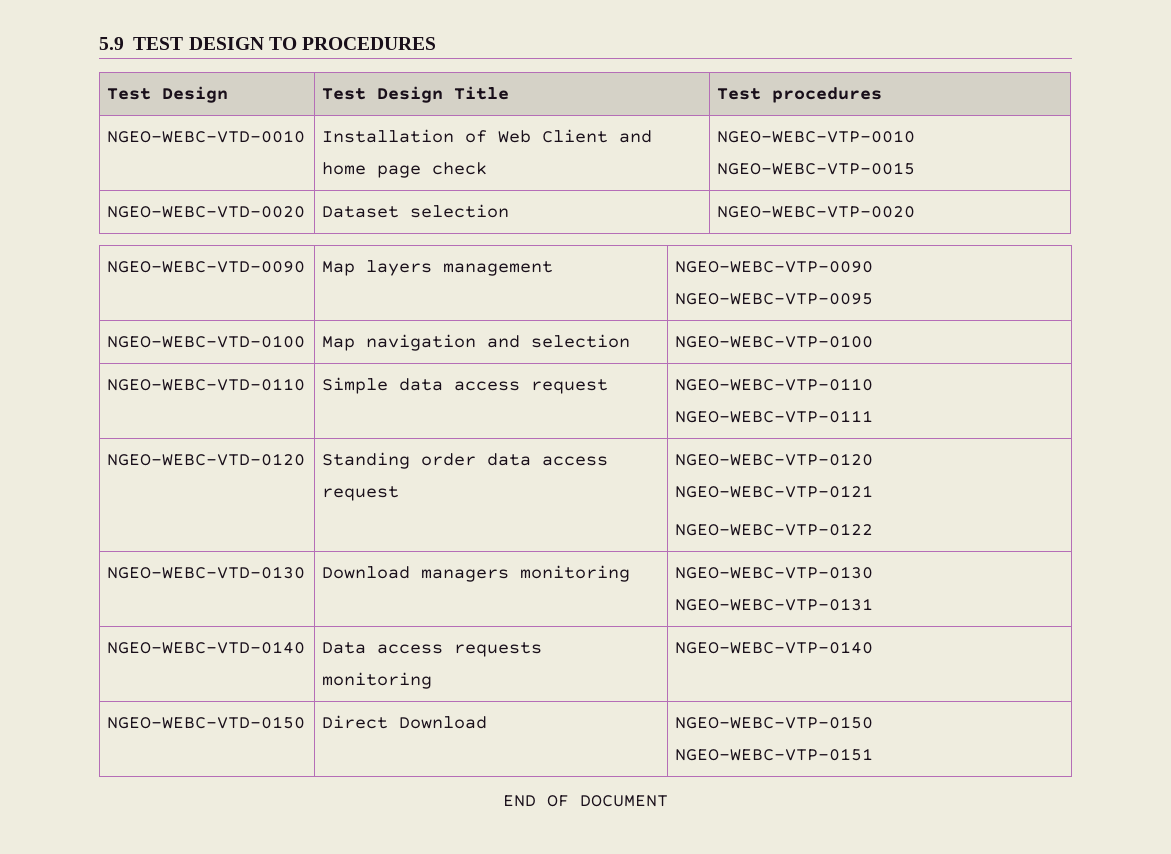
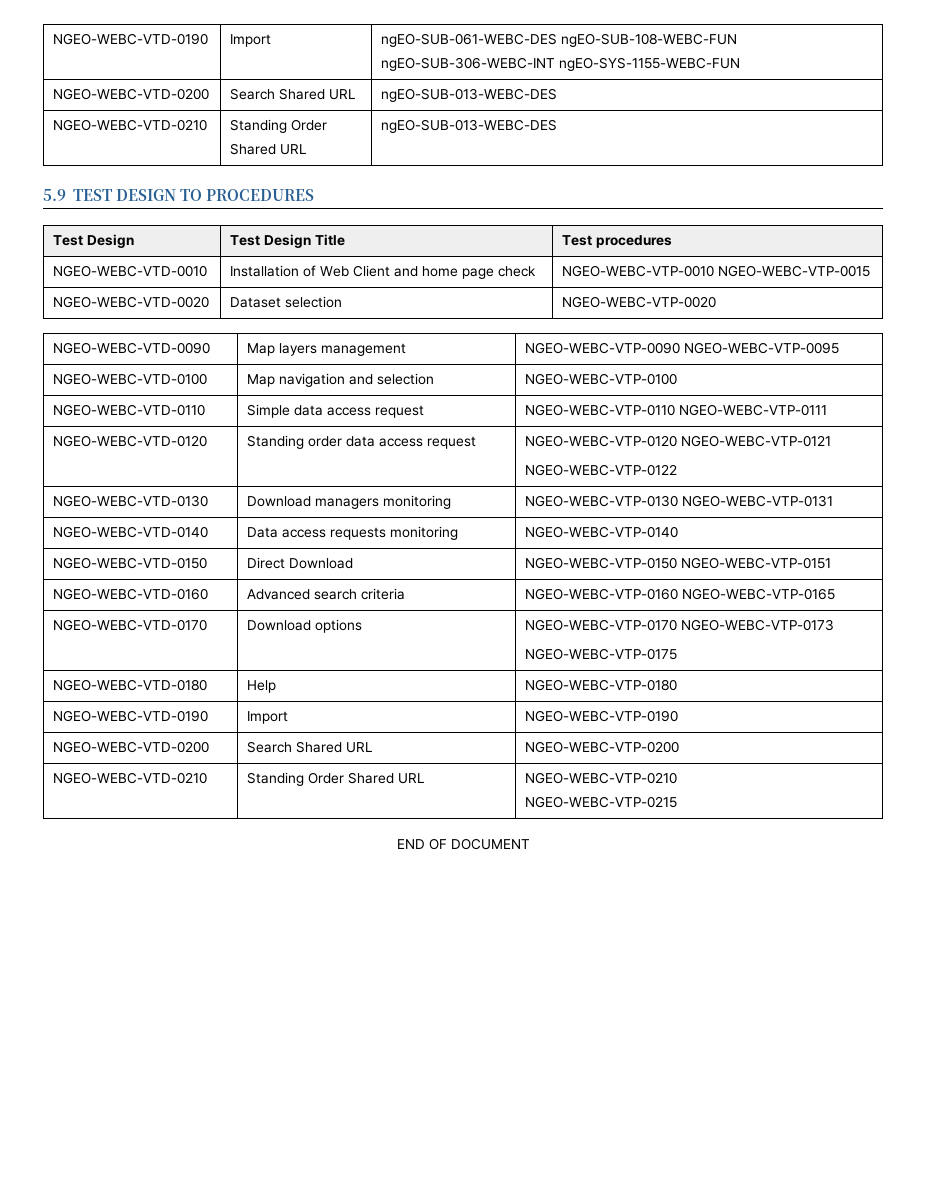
(99, 43) none -> [53,33,209,45] [230,34,272,47] [381,33,738,47] [381,57,741,71] [53,88,210,100] [230,88,356,100] [381,88,558,102] [53,119,208,131] [230,119,328,133] [230,143,307,155] [381,119,558,133] NGEO-WEBC-VTD-0190 | Import | ngEO-SUB-061-WEBC-DES ngEO-SUB-108-WEBC-FUN ngEO-SUB-306-WEBC-INT ngEO-SYS-1155-WEBC-FUN // NGEO-WEBC-VTD-0200 | Search Shared URL | ngEO-SUB-013-WEBC-DES // NGEO-WEBC-VTD-0210 | Standing Order Shared URL | ngEO-SUB-013-WEBC-DES //
(874, 754) none -> [53,588,209,600] [247,588,406,600] [525,588,836,600] [53,619,208,631] [247,619,363,633] [525,619,835,631] [525,648,678,660] [53,679,208,691] [247,680,277,693] [525,679,678,691] [53,710,209,722] [247,711,289,724] [525,710,679,722] [53,741,210,753] [247,741,373,753] [525,741,680,753] [53,772,208,784] [247,772,425,786] [525,772,678,784] [525,796,678,808] // NGEO-WEBC-VTD-0160 | Advanced search criteria | NGEO-WEBC-VTP-0160 NGEO-WEBC-VTP-0165 // NGEO-WEBC-VTD-0170 | Download options | NGEO-WEBC-VTP-0170 NGEO-WEBC-VTP-0173 // NGEO-WEBC-VTP-0175 // NGEO-WEBC-VTD-0180 | Help | NGEO-WEBC-VTP-0180 // NGEO-WEBC-VTD-0190 | Import | NGEO-WEBC-VTP-0190 // NGEO-WEBC-VTD-0200 | Search Shared URL | NGEO-WEBC-VTP-0200 // NGEO-WEBC-VTD-0210 | Standing Order Shared URL | NGEO-WEBC-VTP-0210 // NGEO-WEBC-VTP-0215

